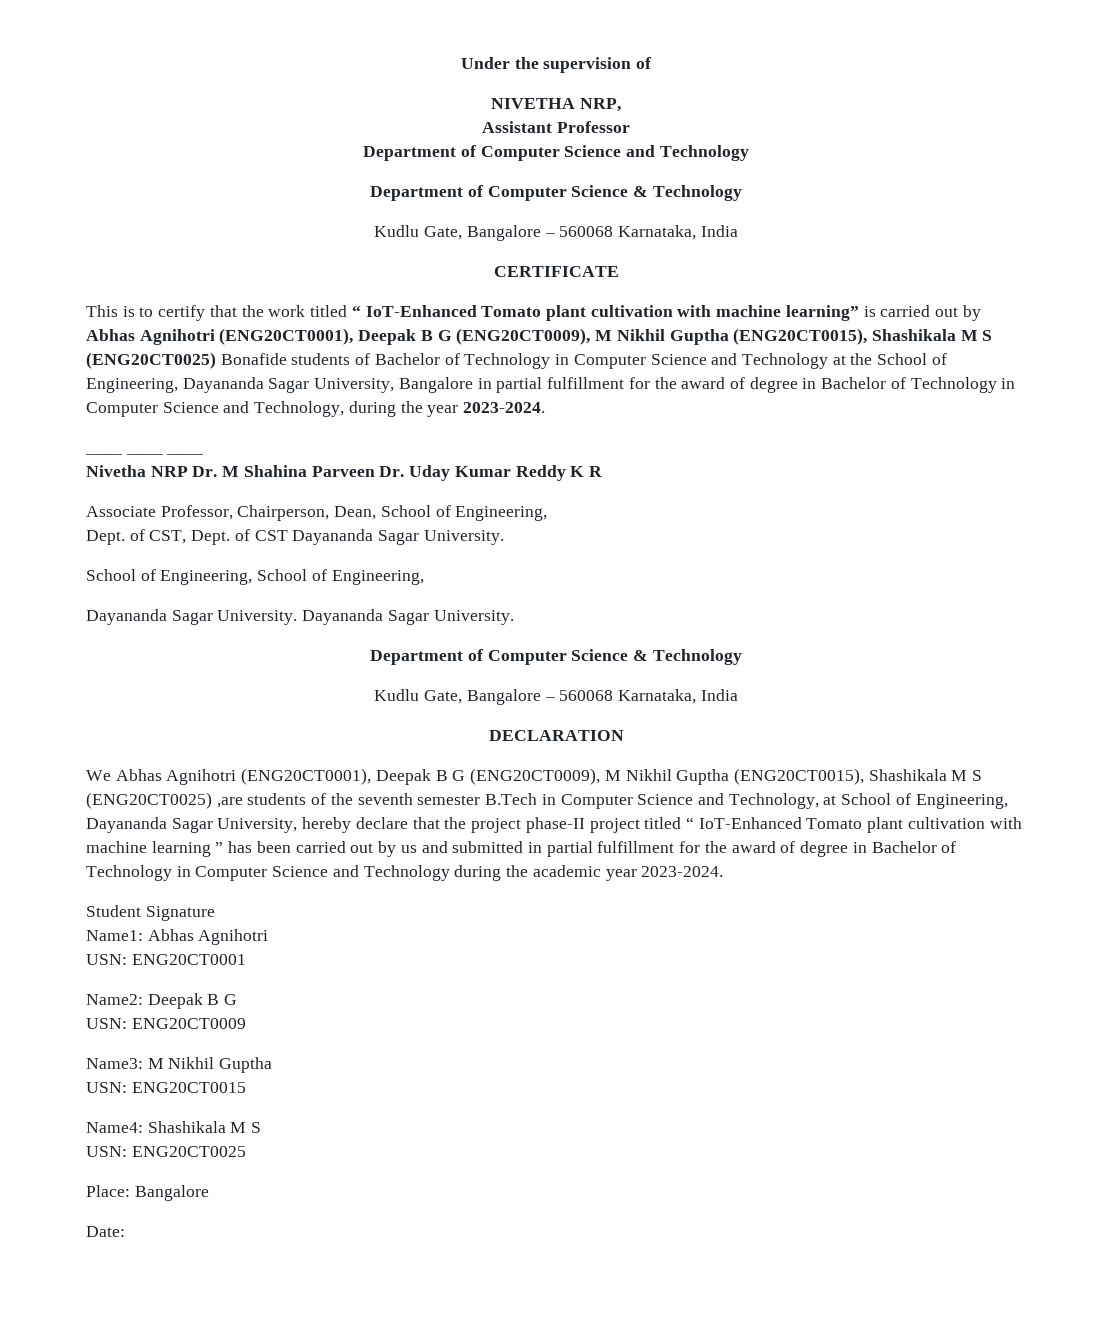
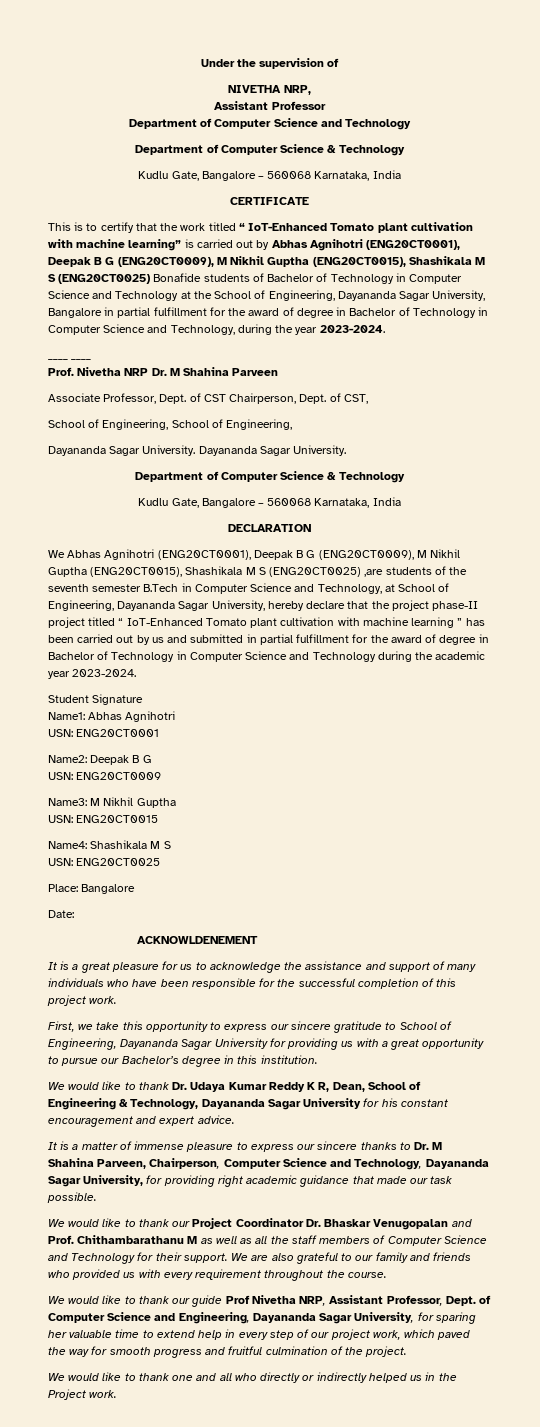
[166,453,204,455] ____ // -> [48,367,74,376] // Prof.
[379,465,602,481] [86,505,548,521] [86,529,504,545] Dr. Uday Kumar Reddy K R // Associate Professor, Chairperson, Dean, School of Engineering, // Dept. of CST, Dept. of CST Dayananda Sagar University. -> [48,393,368,404] // Associate Professor, Dept. of CST Chairperson, Dept. of CST,
(125, 1231) none -> [136,936,258,944] [48,961,477,973] [48,978,457,989] [47,995,118,1006] [48,1021,452,1033] [48,1038,485,1050] [48,1055,318,1067] [48,1081,422,1092] [48,1098,448,1110] [48,1115,235,1127] [48,1141,443,1152] [48,1158,489,1170] [48,1175,453,1187] [47,1192,97,1203] [48,1218,472,1230] [48,1235,487,1246] [48,1252,472,1264] [48,1269,387,1281] [48,1295,492,1307] [48,1312,476,1324] [48,1329,471,1340] [48,1346,408,1358] [48,1372,457,1383] [48,1389,118,1400] // ACKNOWLDENEMENT // It is a great pleasure for us to acknowledge the assistance and support of many individuals who have been responsible for the successful completion of this project work. // First, we take this opportunity to express our sincere gratitude to School of Engineering, Dayananda Sagar University for providing us with a great opportunity to pursue our Bachelor’s degree in this institution. // We would like to thank Dr. Udaya Kumar Reddy K R, Dean, School of Engineering & Technology, Dayananda Sagar University for his constant encouragement and expert advice. // It is a matter of immense pleasure to express our sincere thanks to Dr. M Shahina Parveen, Chairperson, Computer Science and Technology, Dayananda Sagar University, for providing right academic guidance that made our task possible. // We would like to thank our Project Coordinator Dr. Bhaskar Venugopalan and Prof. Chithambarathanu M as well as all the staff members of Computer Science and Technology for their support. We are also grateful to our family and friends who provided us with every requirement throughout the course. // We would like to thank our guide Prof Nivetha NRP, Assistant Professor, Dept. of Computer Science and Engineering, Dayananda Sagar University, for sparing her valuable time to extend help in every step of our project work, which paved the way for smooth progress and fruitful culmination of the project. // We would like to thank one and all who directly or indirectly helped us in the Project work.

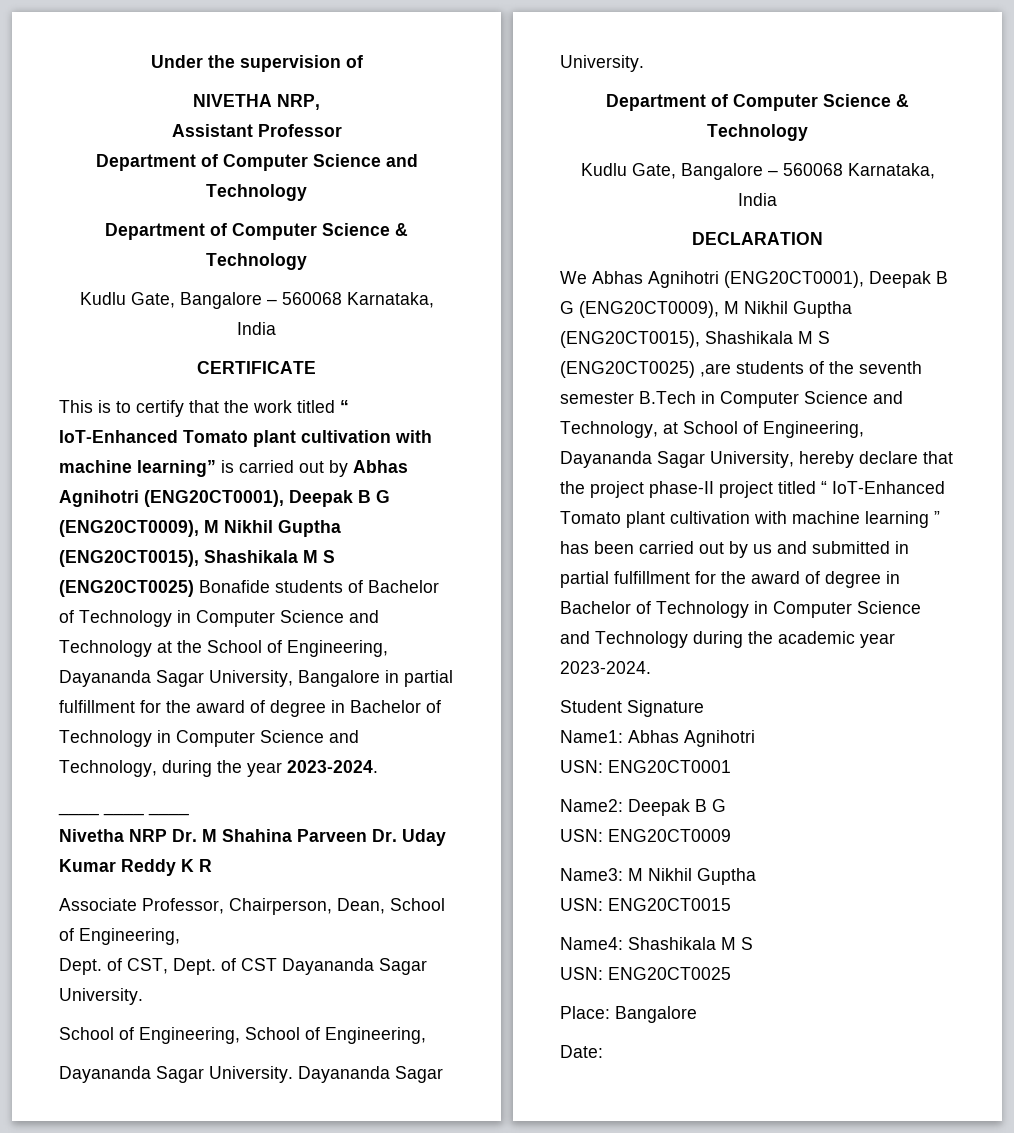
[48,367,74,376] // Prof. -> [148,812,189,816] ____ //
[48,393,368,404] // Associate Professor, Dept. of CST Chairperson, Dept. of CST, -> [372,829,446,846] [59,859,212,876] [59,898,445,915] [59,928,180,945] [59,958,427,975] [59,988,143,1005] Dr. Uday Kumar Reddy K R // Associate Professor, Chairperson, Dean, School of Engineering, // Dept. of CST, Dept. of CST Dayananda Sagar University.
[136,936,258,944] [48,961,477,973] [48,978,457,989] [47,995,118,1006] [48,1021,452,1033] [48,1038,485,1050] [48,1055,318,1067] [48,1081,422,1092] [48,1098,448,1110] [48,1115,235,1127] [48,1141,443,1152] [48,1158,489,1170] [48,1175,453,1187] [47,1192,97,1203] [48,1218,472,1230] [48,1235,487,1246] [48,1252,472,1264] [48,1269,387,1281] [48,1295,492,1307] [48,1312,476,1324] [48,1329,471,1340] [48,1346,408,1358] [48,1372,457,1383] [48,1389,118,1400] // ACKNOWLDENEMENT // It is a great pleasure for us to acknowledge the assistance and support of many individuals who have been responsible for the successful completion of this project work. // First, we take this opportunity to express our sincere gratitude to School of Engineering, Dayananda Sagar University for providing us with a great opportunity to pursue our Bachelor’s degree in this institution. // We would like to thank Dr. Udaya Kumar Reddy K R, Dean, School of Engineering & Technology, Dayananda Sagar University for his constant encouragement and expert advice. // It is a matter of immense pleasure to express our sincere thanks to Dr. M Shahina Parveen, Chairperson, Computer Science and Technology, Dayananda Sagar University, for providing right academic guidance that made our task possible. // We would like to thank our Project Coordinator Dr. Bhaskar Venugopalan and Prof. Chithambarathanu M as well as all the staff members of Computer Science and Technology for their support. We are also grateful to our family and friends who provided us with every requirement throughout the course. // We would like to thank our guide Prof Nivetha NRP, Assistant Professor, Dept. of Computer Science and Engineering, Dayananda Sagar University, for sparing her valuable time to extend help in every step of our project work, which paved the way for smooth progress and fruitful culmination of the project. // We would like to thank one and all who directly or indirectly helped us in the Project work. -> (603, 1051) none

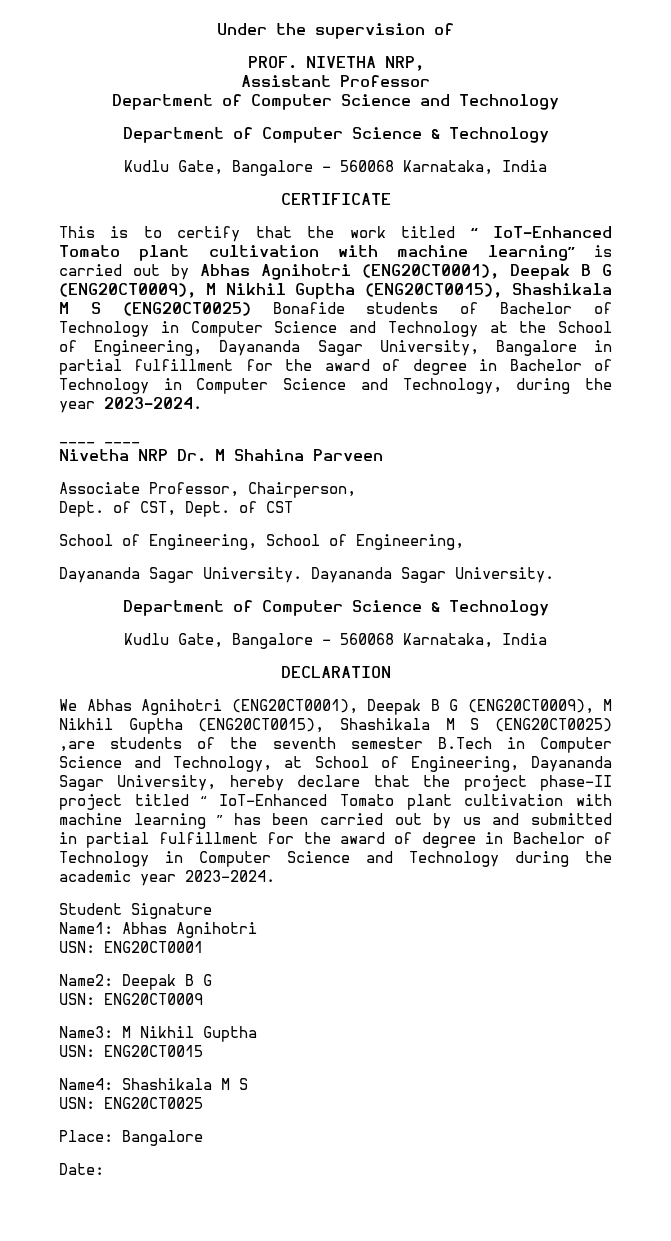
(363, 61) none -> [247,56,297,69] PROF.
[148,812,189,816] ____ -> (140, 443) none
[372,829,446,846] [59,859,212,876] Dr. Uday Kumar Reddy K R -> (383, 455) none
[337,898,445,914] [59,928,180,945] Dean, School of Engineering, -> (356, 490) none
[282,958,427,975] [59,988,143,1005] Dayananda Sagar University. -> (293, 507) none

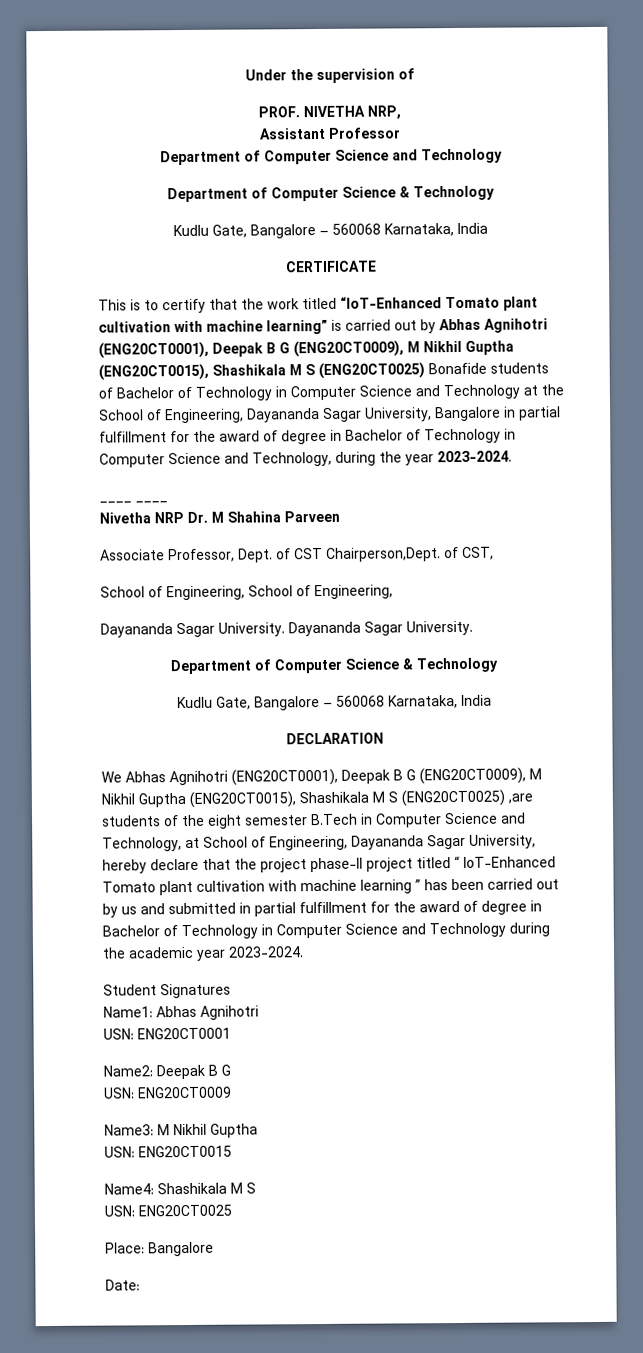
[470,226,612,238] “ IoT-Enhanced -> [340,296,442,309] “IoT-Enhanced
[248,482,356,498] [59,501,176,517] Chairperson, // Dept. of CST, -> (235, 555) none
(293, 507) none -> [326,546,494,562] Chairperson,Dept. of CST,
[272,737,336,749] seventh -> [208,814,242,829] eight
[131,903,212,919] Signature -> [160,983,231,999] Signatures

